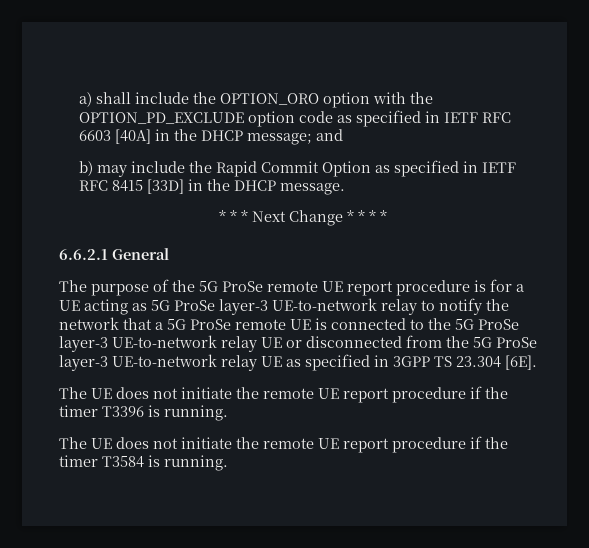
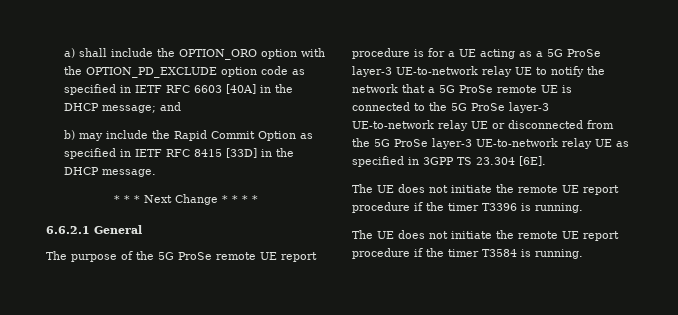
[151,298,417,315] 5G ProSe layer-3 UE-to-network relay -> [536,49,601,57] [352,66,532,77] a 5G ProSe layer-3 UE-to-network relay UE

